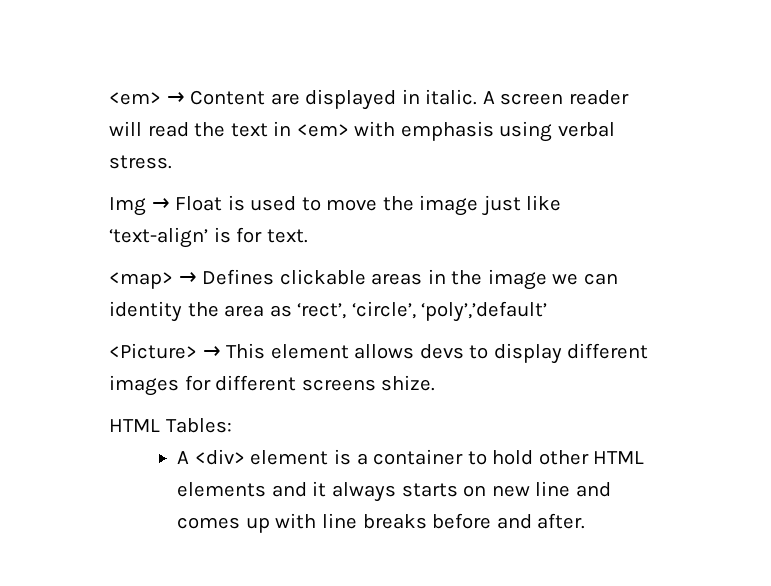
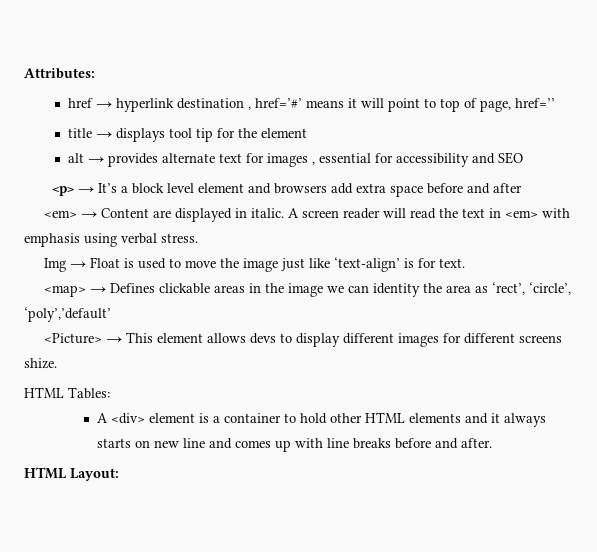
(109, 98) none -> [24,68,95,79] [68,98,556,112] [68,128,308,142] [68,152,524,167] [52,183,523,197] Attributes: // href → hyperlink destination , href=’#’ means it will point to top of page, href=’’ // title → displays tool tip for the element // alt → provides alternate text for images , essential for accessibility and SEO // <p> → It’s a block level element and browsers add extra space before and after //
(586, 521) none -> [24,467,119,481] // HTML Layout:

